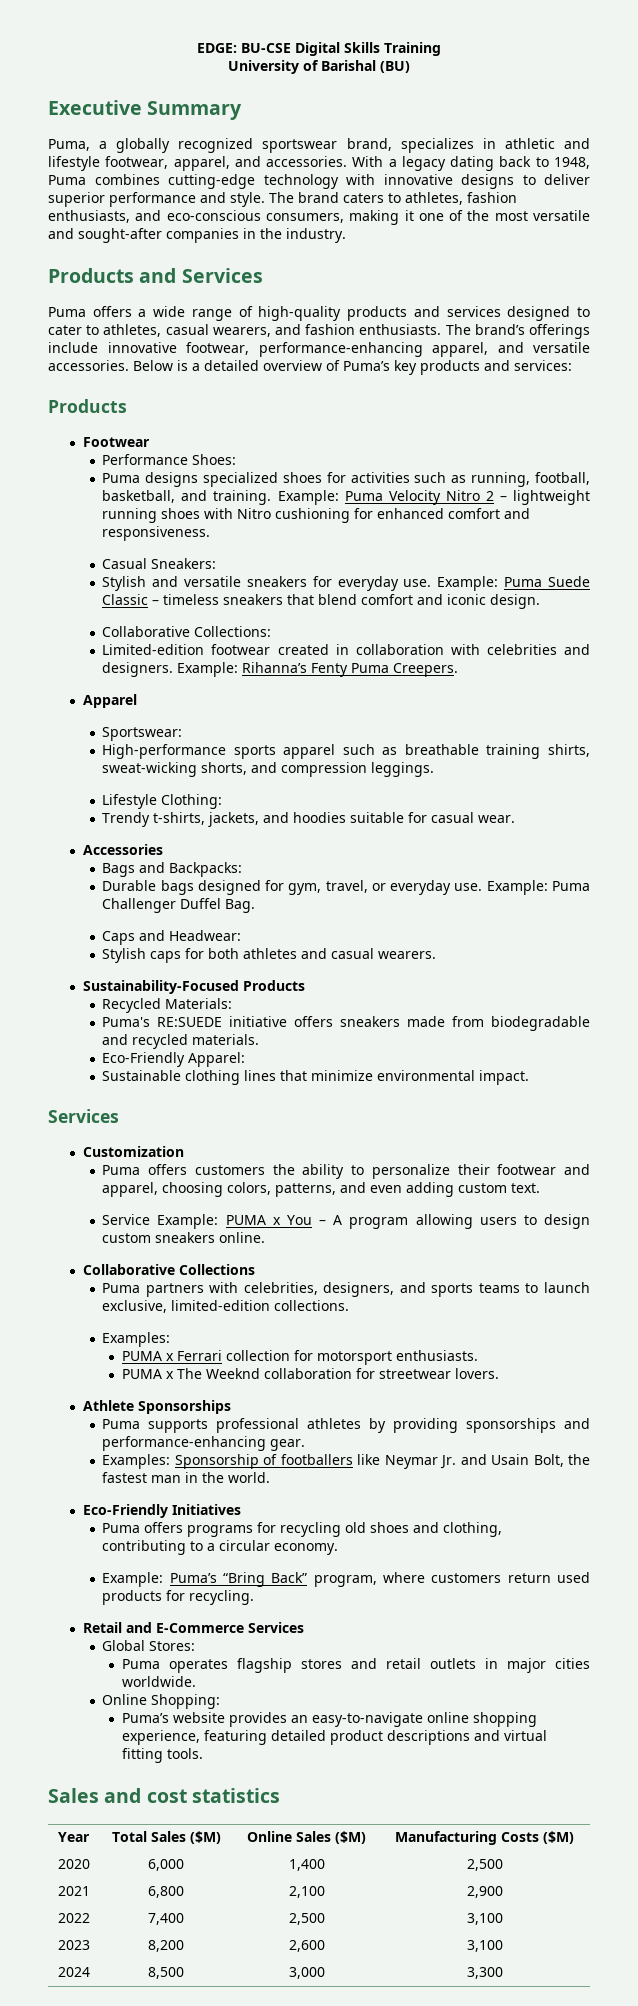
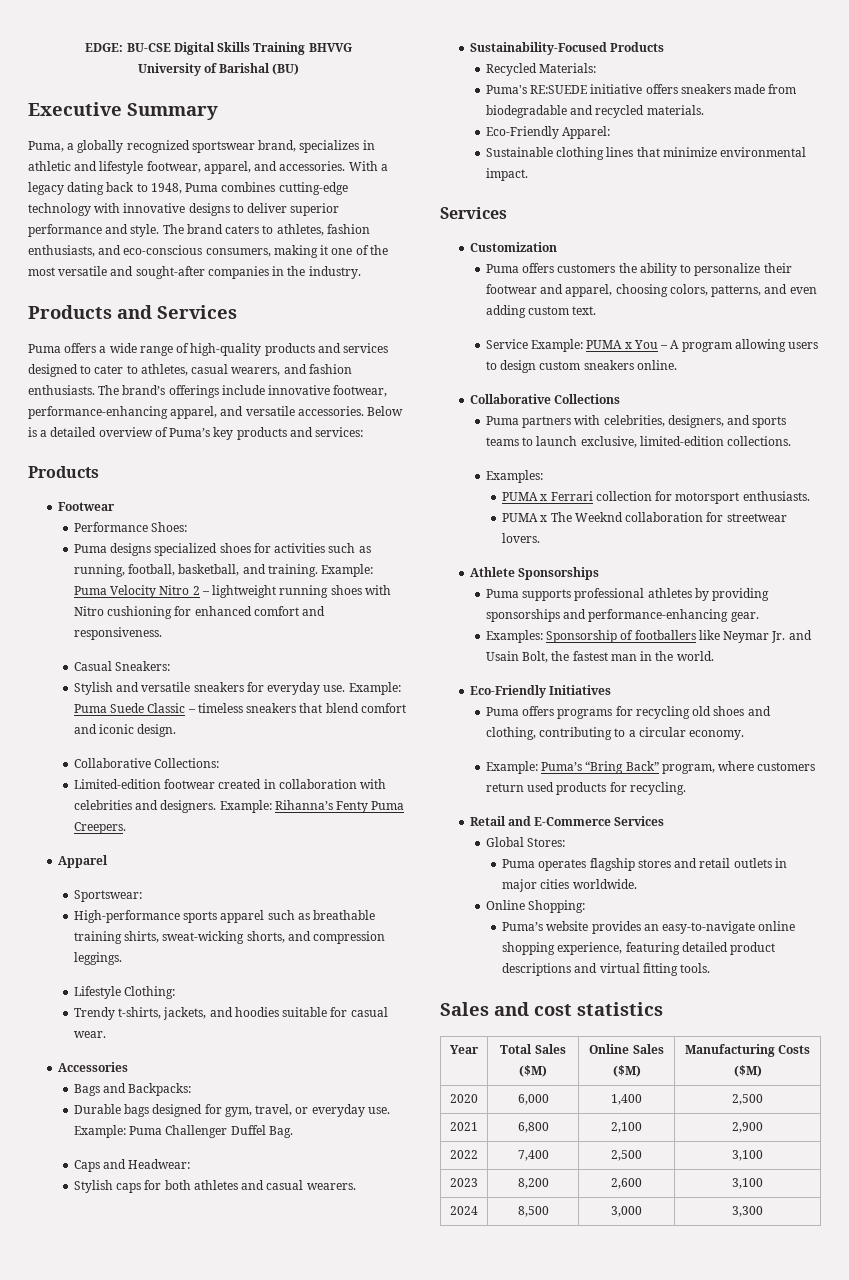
(441, 49) none -> [308,43,352,52] BHVVG

